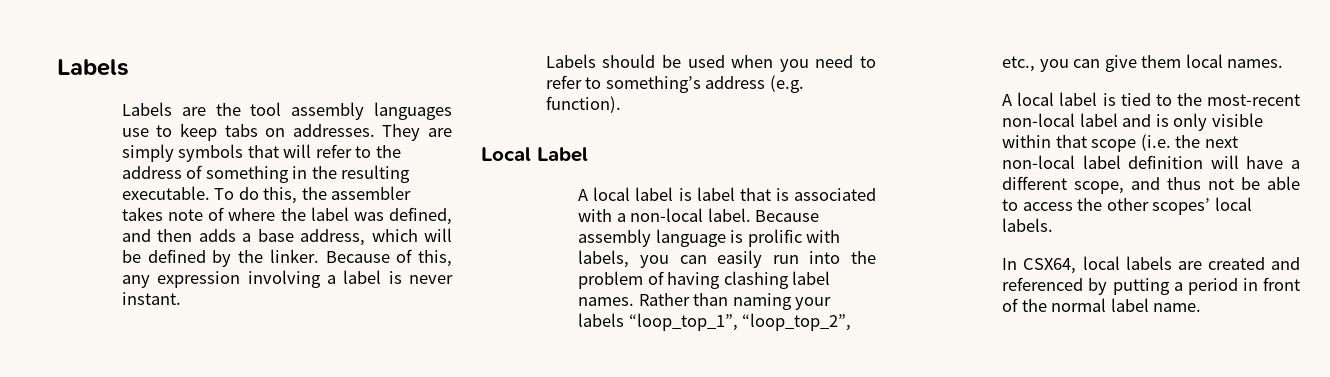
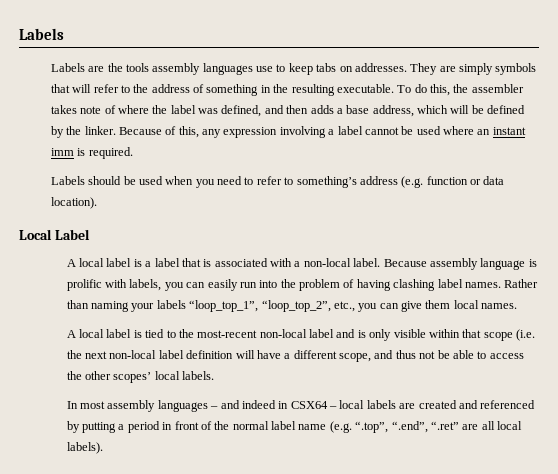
[250,102,282,116] tool -> [125,63,149,72] tools
[388,271,453,284] [121,292,181,305] is never instant. -> [364,126,526,135] [50,147,133,159] cannot be used where an instant imm is required.
[545,96,621,113] function). -> [426,176,505,185] [50,197,97,209] function or data location).
(692, 194) none -> [145,261,152,267] a
[1023,258,1077,274] CSX64, -> [80,400,338,412] most assembly languages – and indeed in CSX64 –
[1153,303,1202,312] name. -> [298,421,523,433] [66,442,103,454] name (e.g. “.top”, “.end”, “.ret” are all local labels).

